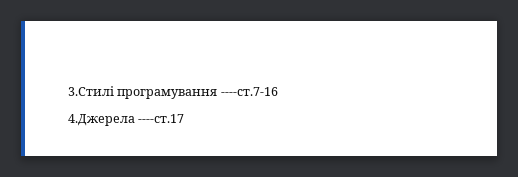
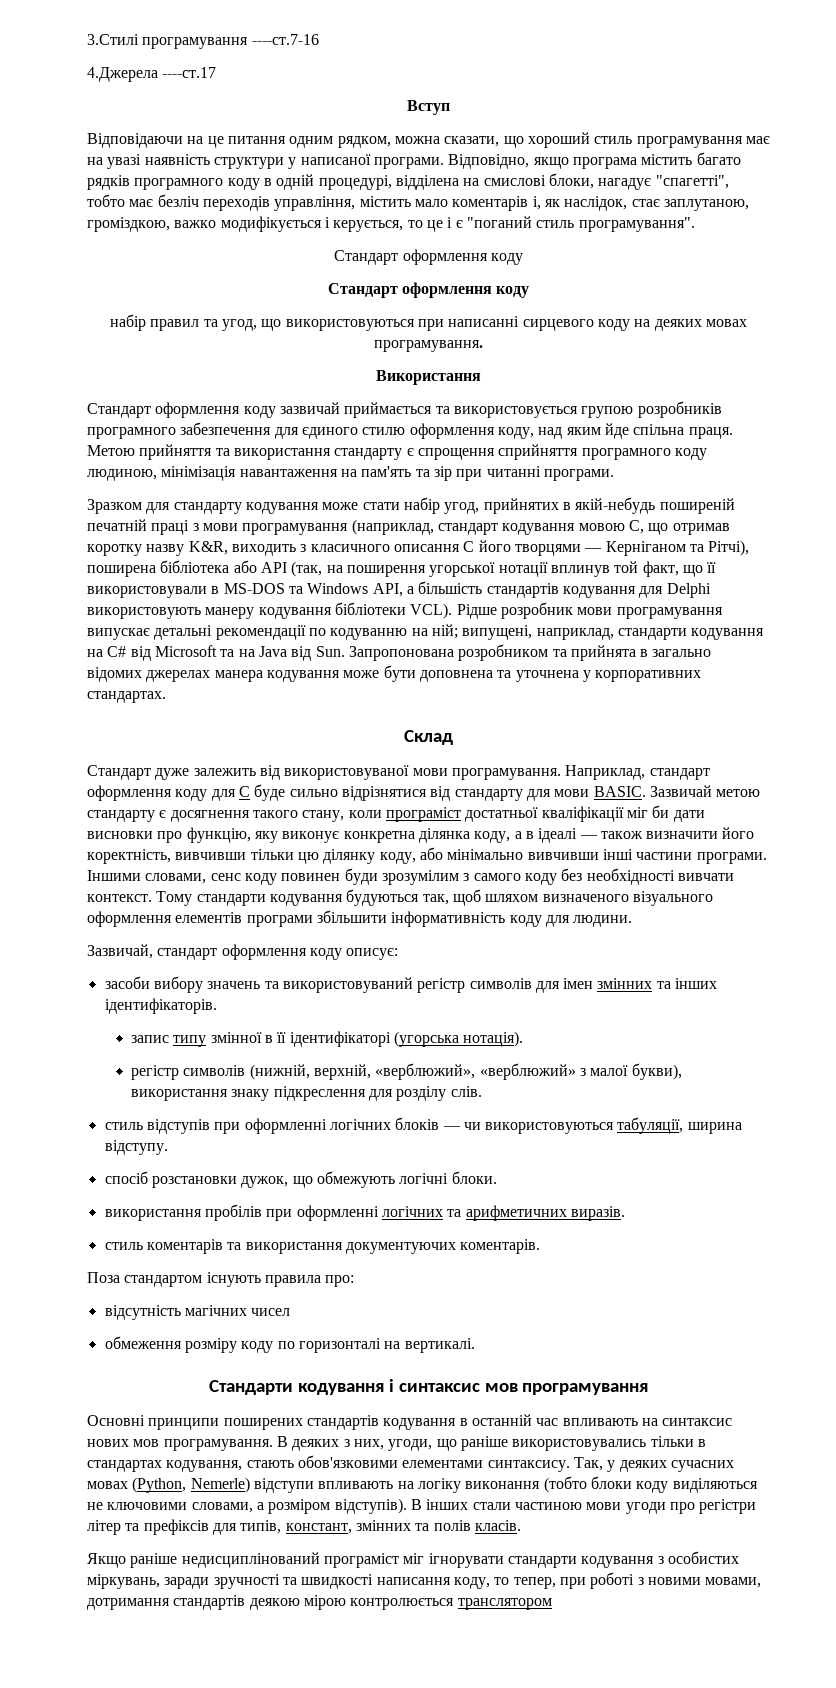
(185, 118) none -> [407,100,450,115] [87,132,770,148] [87,152,741,169] [87,173,729,190] [87,194,749,211] [87,216,695,232] [334,249,523,265] [327,282,530,298] [110,314,747,331] [374,340,483,352] [376,370,481,385] [87,401,722,418] [87,422,733,439] [87,444,707,460] [87,466,614,481] [87,497,735,514] [87,519,730,535] [87,540,750,556] [87,560,717,577] [87,581,711,598] [87,602,723,619] [87,624,765,640] [87,644,712,661] [87,665,702,682] [87,691,166,703] [404,730,453,745] [87,765,710,780] [87,784,761,801] [87,805,705,822] [87,827,755,843] [87,847,767,864] [87,868,734,885] [87,889,713,906] [87,910,633,927] [87,944,399,960] [104,976,718,993] [104,998,217,1014] [131,1031,524,1047] [131,1063,682,1080] [131,1086,482,1101] [104,1117,742,1134] [104,1140,168,1155] [104,1171,497,1188] [104,1204,625,1221] [104,1239,541,1254] [87,1272,355,1287] [104,1305,291,1320] [104,1336,475,1353] [208,1379,649,1395] [87,1414,733,1430] [87,1436,706,1451] [87,1455,734,1472] [87,1476,758,1493] [87,1498,757,1514] [87,1519,521,1535] [87,1551,739,1568] [87,1572,762,1589] [87,1595,552,1610] // Вступ // Відповідаючи на це питання одним рядком, можна сказати, що хороший стиль програмування має на увазі наявність структури у написаної програми. Відповідно, якщо програма містить багато рядків програмного коду в одній процедурі, відділена на смислові блоки, нагадує "спагетті", тобто має безліч переходів управління, містить мало коментарів і, як наслідок, стає заплутаною, громіздкою, важко модифікується і керується, то це і є "поганий стиль програмування". // Стандарт оформлення коду // Стандарт оформлення коду // набір правил та угод, що використовуються при написанні сирцевого коду на деяких мовах програмування. // Використання // Стандарт оформлення коду зазвичай приймається та використовується групою розробників програмного забезпечення для єдиного стилю оформлення коду, над яким йде спільна праця. Метою прийняття та використання стандарту є спрощення сприйняття програмного коду людиною, мінімізація навантаження на пам'ять та зір при читанні програми. // Зразком для стандарту кодування може стати набір угод, прийнятих в якій-небудь поширеній печатній праці з мови програмування (наприклад, стандарт кодування мовою С, що отримав коротку назву K&R, виходить з класичного описання С його творцями — Керніганом та Рітчі), поширена бібліотека або API (так, на поширення угорської нотації вплинув той факт, що її використовували в MS-DOS та Windows API, а більшість стандартів кодування для Delphi використовують манеру кодування бібліотеки VCL). Рідше розробник мови програмування випускає детальні рекомендації по кодуванню на ній; випущені, наприклад, стандарти кодування на C# від Microsoft та на Java від Sun. Запропонована розробником та прийнята в загально відомих джерелах манера кодування може бути доповнена та уточнена у корпоративних стандартах. // Склад // Стандарт дуже залежить від використовуваної мови програмування. Наприклад, стандарт оформлення коду для С буде сильно відрізнятися від стандарту для мови BASIC. Зазвичай метою стандарту є досягнення такого стану, коли програміст достатньої кваліфікації міг би дати висновки про функцію, яку виконує конкретна ділянка коду, а в ідеалі — також визначити його коректність, вивчивши тільки цю ділянку коду, або мінімально вивчивши інші частини програми. Іншими словами, сенс коду повинен буди зрозумілим з самого коду без необхідності вивчати контекст. Тому стандарти кодування будуються так, щоб шляхом визначеного візуального оформлення елементів програми збільшити інформативність коду для людини. // Зазвичай, стандарт оформлення коду описує: // засоби вибору значень та використовуваний регістр символів для імен змінних та інших ідентифікаторів. // запис типу змінної в її ідентифікаторі (угорська нотація). // регістр символів (нижній, верхній, «верблюжий», «верблюжий» з малої букви), використання знаку підкреслення для розділу слів. // стиль відступів при оформленні логічних блоків — чи використовуються табуляції, ширина відступу. // спосіб розстановки дужок, що обмежують логічні блоки. // використання пробілів при оформленні логічних та арифметичних виразів. // стиль коментарів та використання документуючих коментарів. // Поза стандартом існують правила про: // відсутність магічних чисел // обмеження розміру коду по горизонталі на вертикалі. // Стандарти кодування і синтаксис мов програмування // Основні принципи поширених стандартів кодування в останній час впливають на синтаксис нових мов програмування. В деяких з них, угоди, що раніше використовувались тільки в стандартах кодування, стають обов'язковими елементами синтаксису. Так, у деяких сучасних мовах (Python, Nemerle) відступи впливають на логіку виконання (тобто блоки коду виділяються не ключовими словами, а розміром відступів). В інших стали частиною мови угоди про регістри літер та префіксів для типів, констант, змінних та полів класів. // Якщо раніше недисциплінований програміст міг ігнорувати стандарти кодування з особистих міркувань, заради зручності та швидкості написання коду, то тепер, при роботі з новими мовами, дотримання стандартів деякою мірою контролюється транслятором

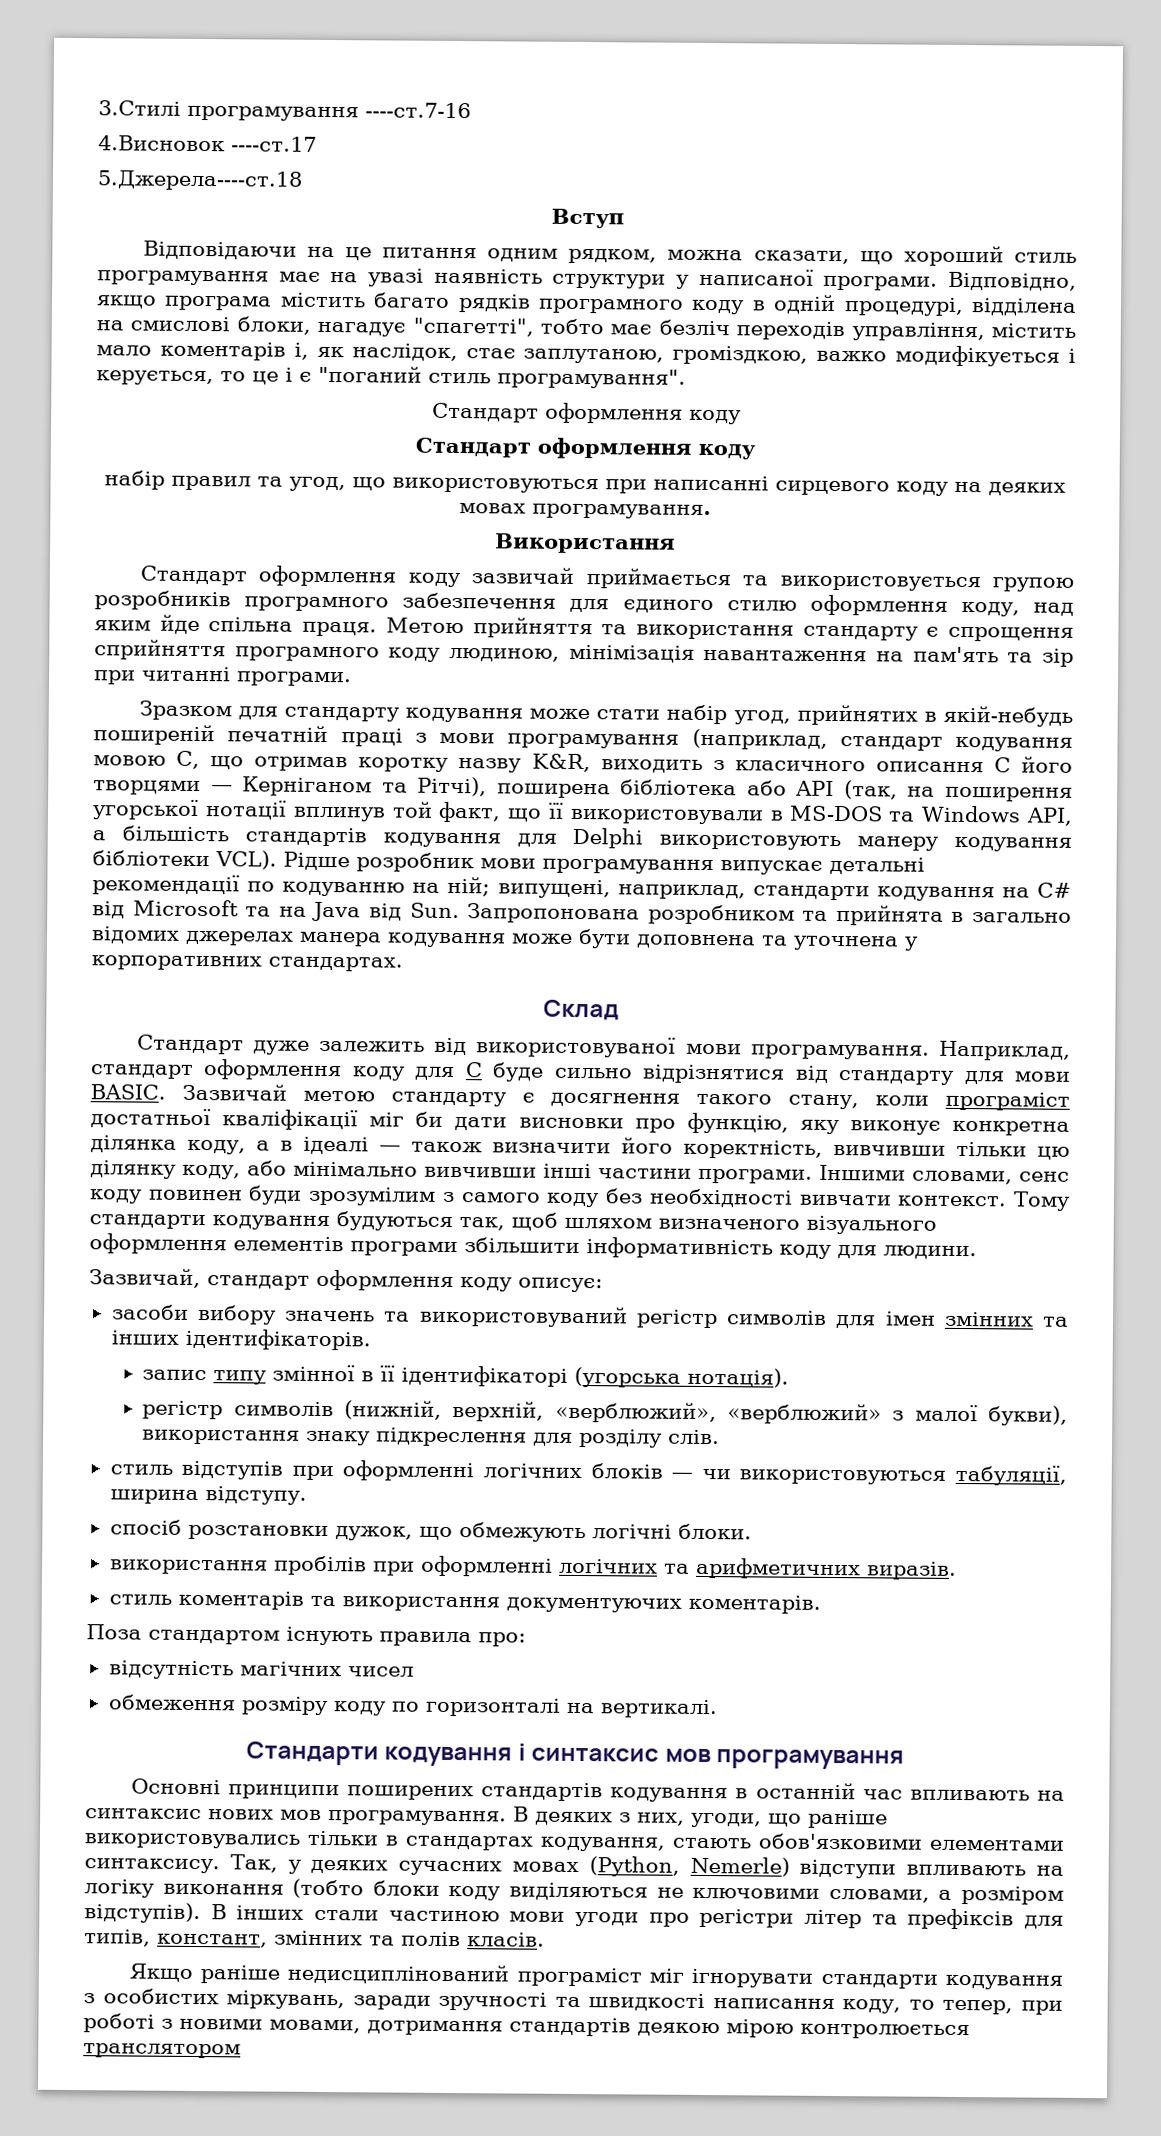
[87,67,158,82] 4.Джерела -> [98,135,225,152] 4.Висновок
(217, 72) none -> [97,170,303,191] // 5.Джерела----ст.18

